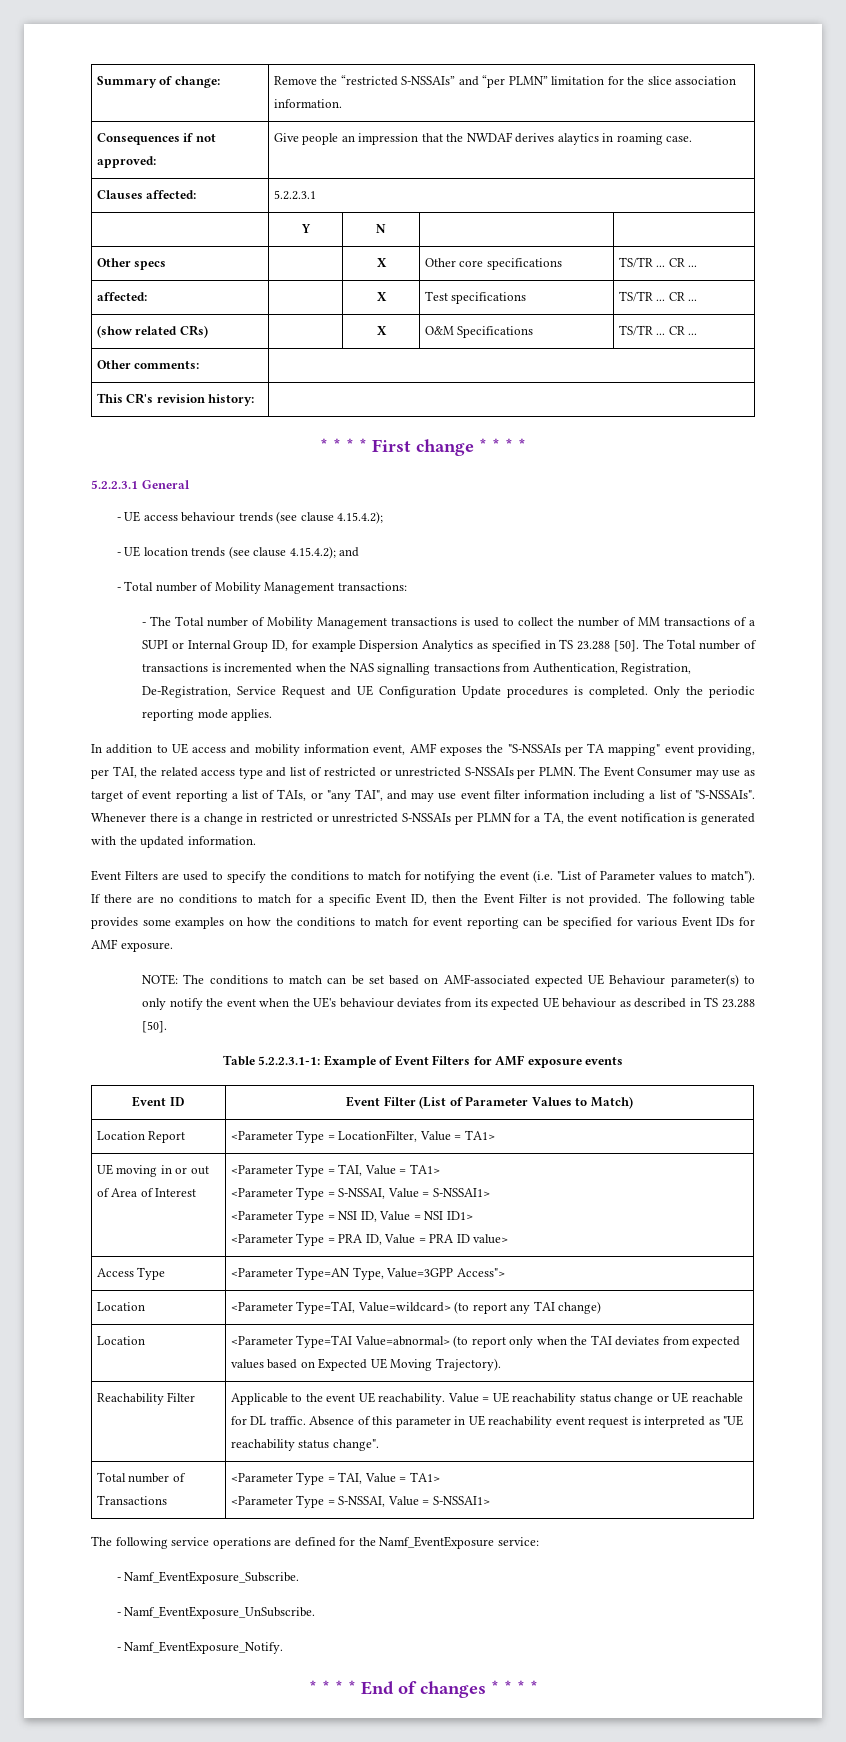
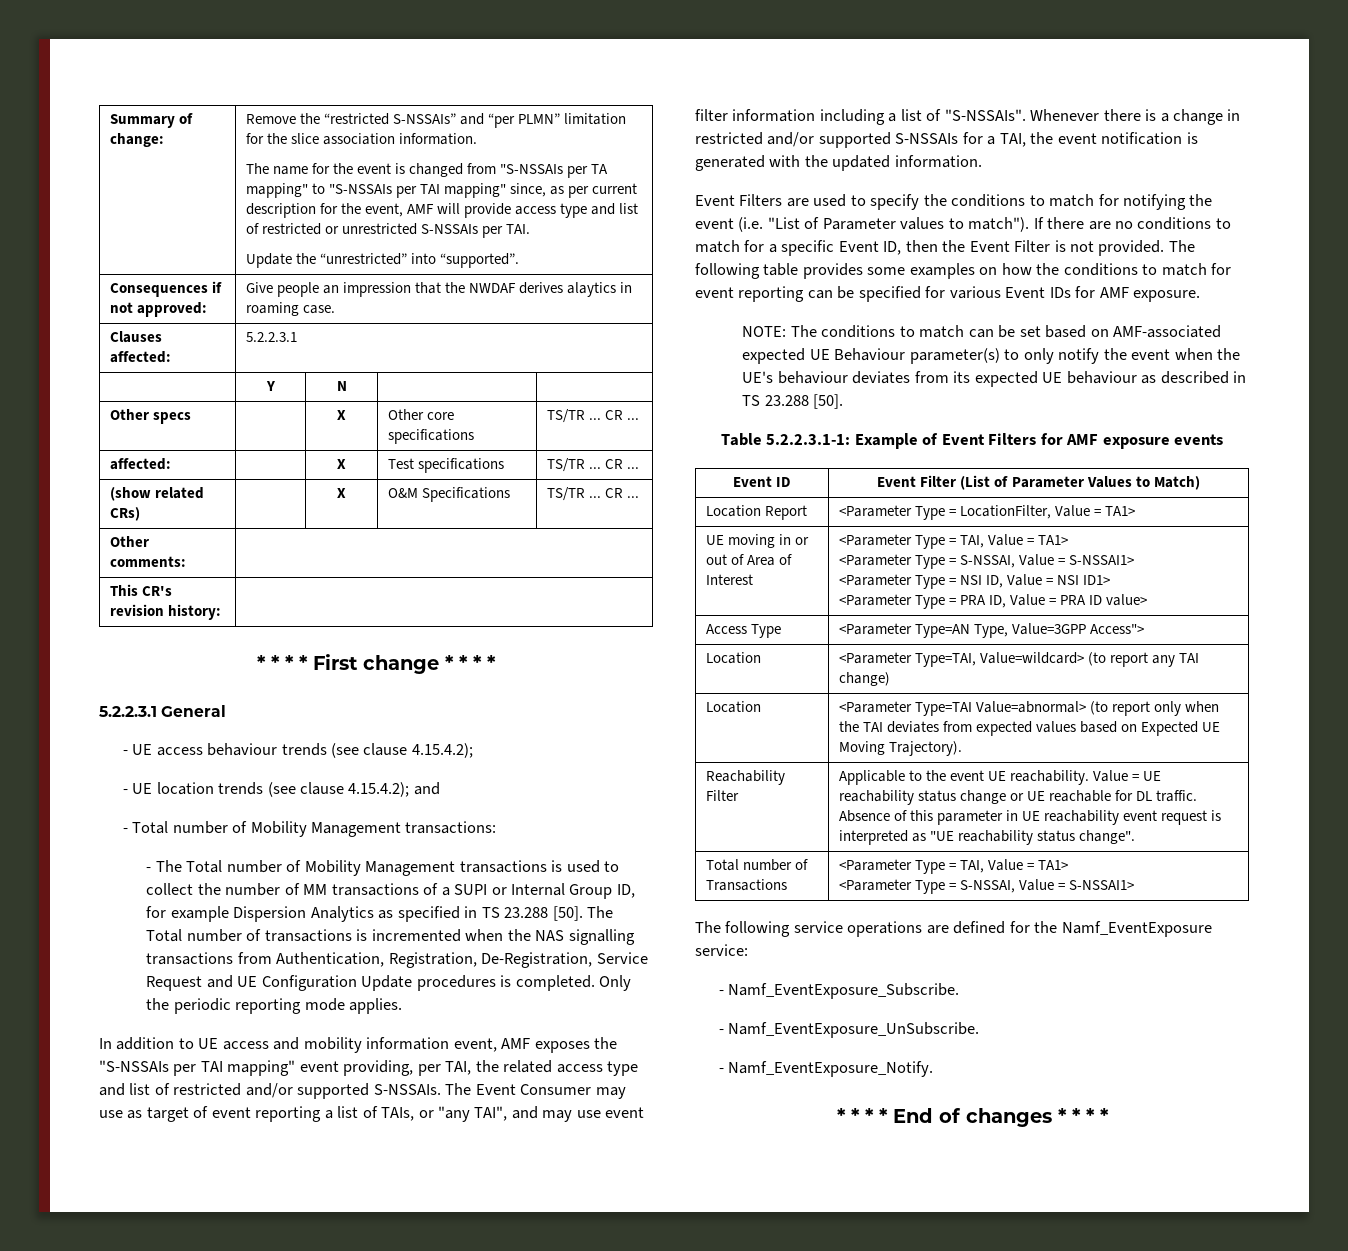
(342, 103) none -> [245,163,609,178] [245,183,638,198] [245,203,639,218] [245,223,530,238] [245,253,519,268] // The name for the event is changed from "S-NSSAIs per TA mapping" to "S-NSSAIs per TAI mapping" since, as per current description for the event, AMF will provide access type and list of restricted or unrestricted S-NSSAIs per TAI. // Update the “unrestricted” into “supported”.
[587,743,605,753] TA -> [200,1061,223,1072] TAI
[379,767,576,779] or unrestricted S-NSSAIs per PLMN. -> [245,1083,441,1099] and/or supported S-NSSAIs.
[316,812,564,825] or unrestricted S-NSSAIs per PLMN for a TA, -> [767,132,1026,148] and/or supported S-NSSAIs for a TAI,

